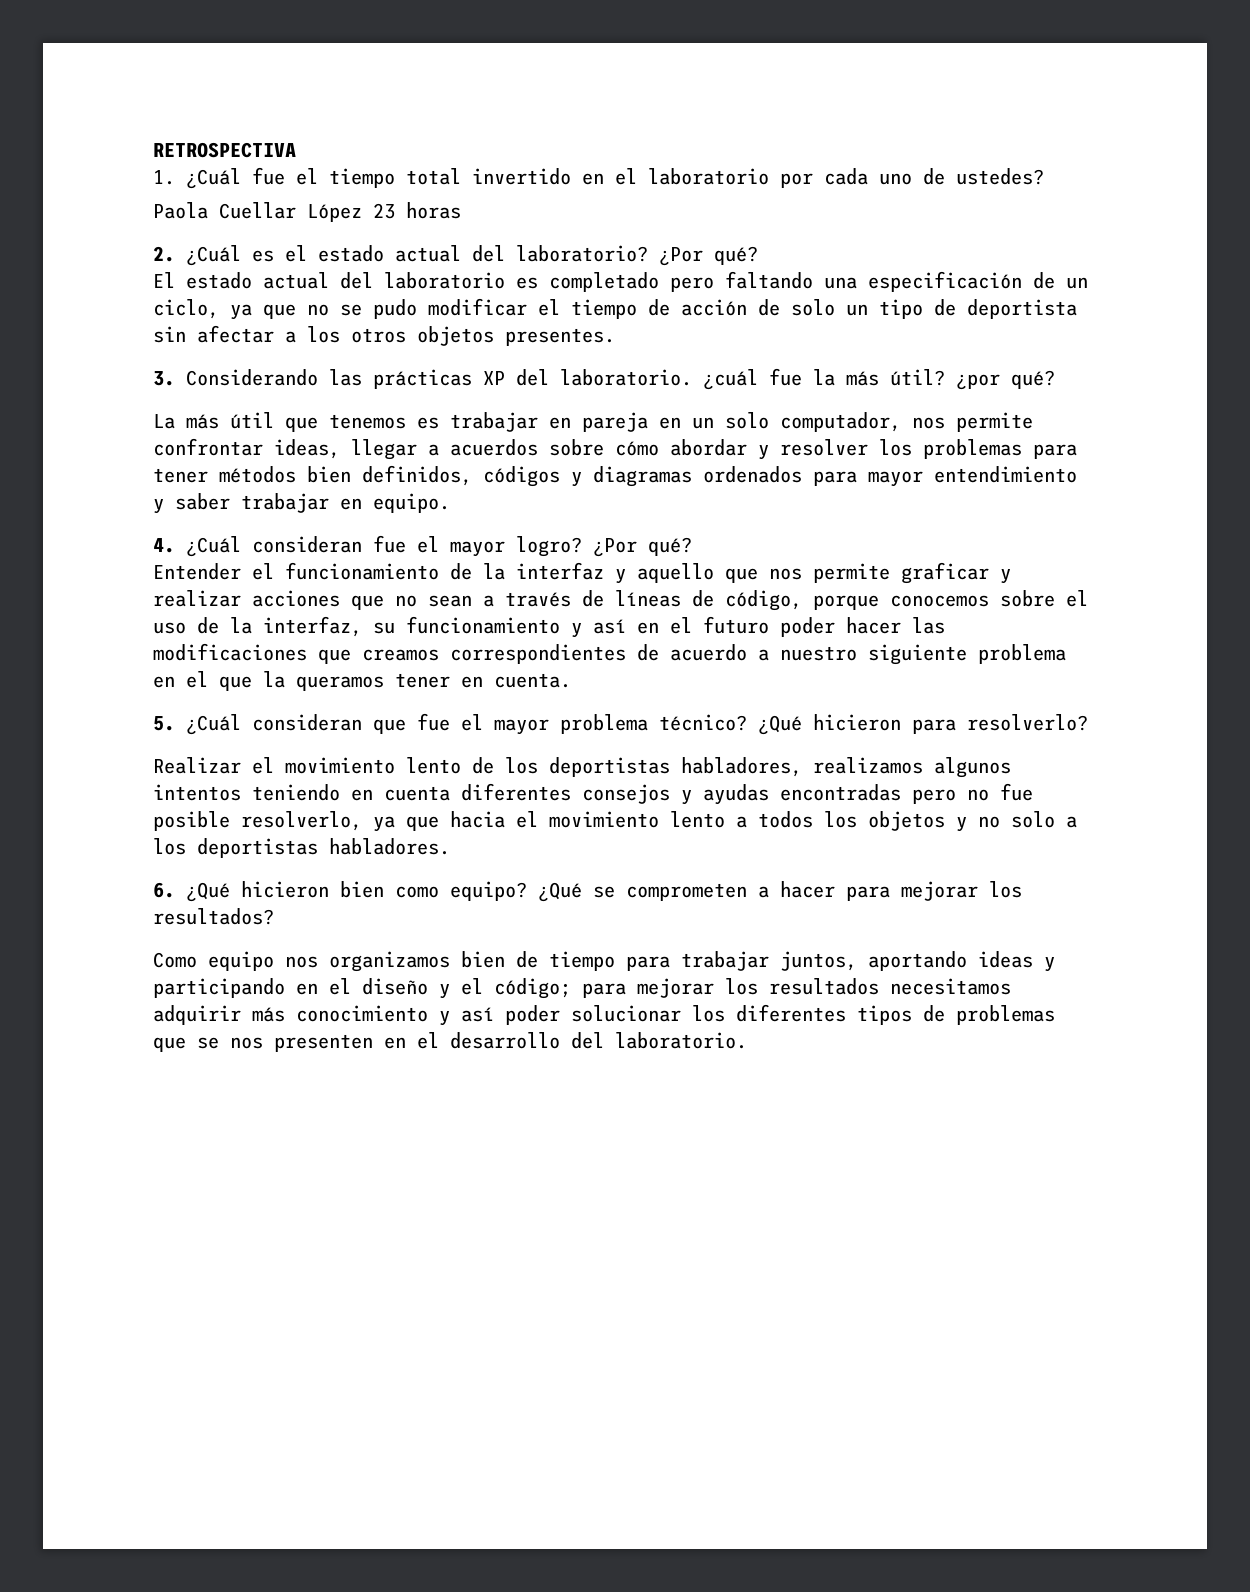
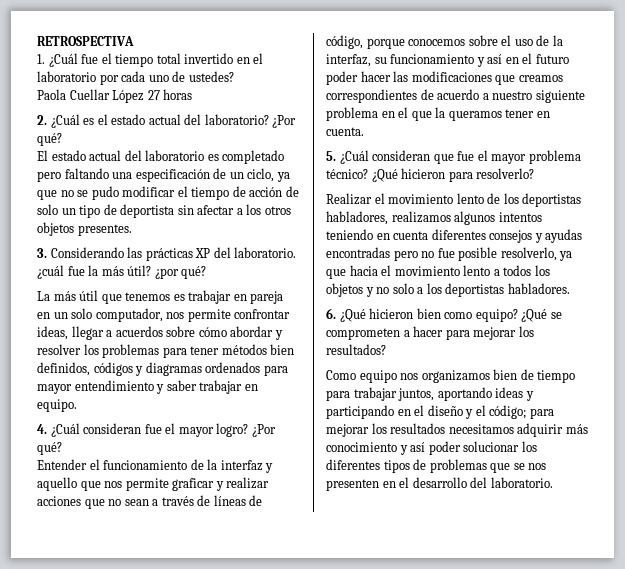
[373,203,395,219] 23 -> [147,90,160,100] 27

